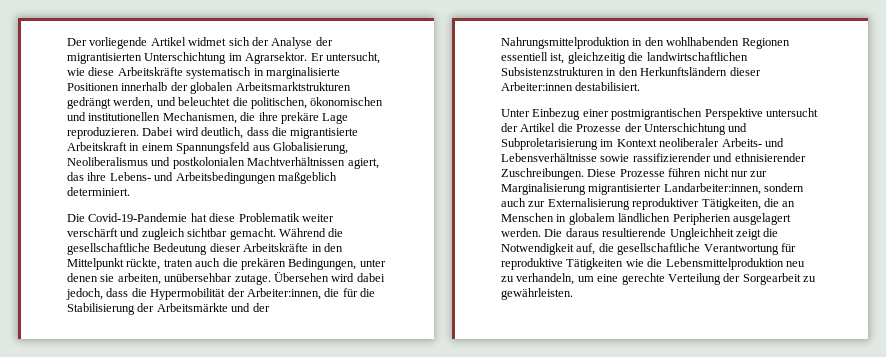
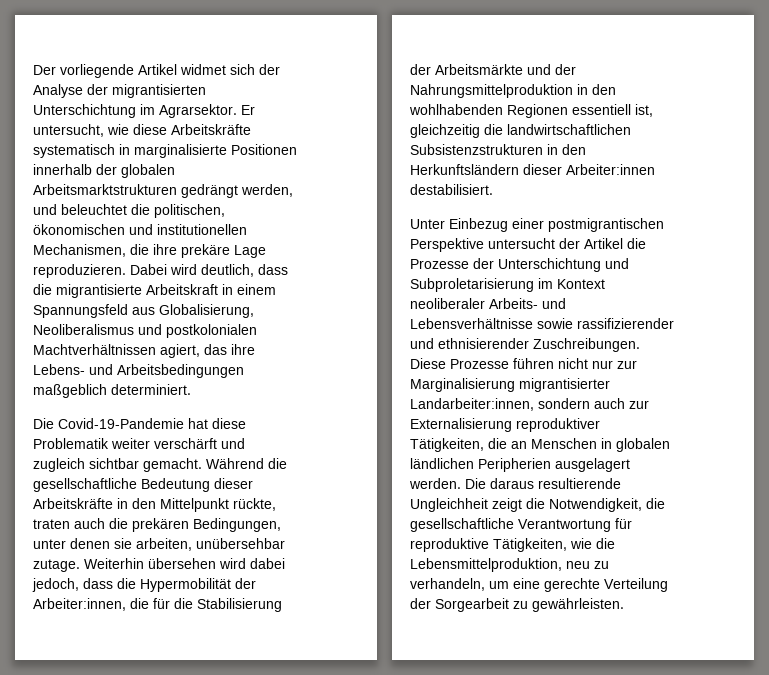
[273,272,329,282] Übersehen -> [84,558,216,569] Weiterhin übersehen
[568,213,615,225] globalem -> [616,438,670,452] globalen
[501,243,596,255] Notwendigkeit auf, -> [549,498,642,512] Notwendigkeit,
[566,258,624,270] Tätigkeiten -> [493,538,567,552] Tätigkeiten,
[665,258,784,270] Lebensmittelproduktion -> [410,558,562,572] Lebensmittelproduktion,

